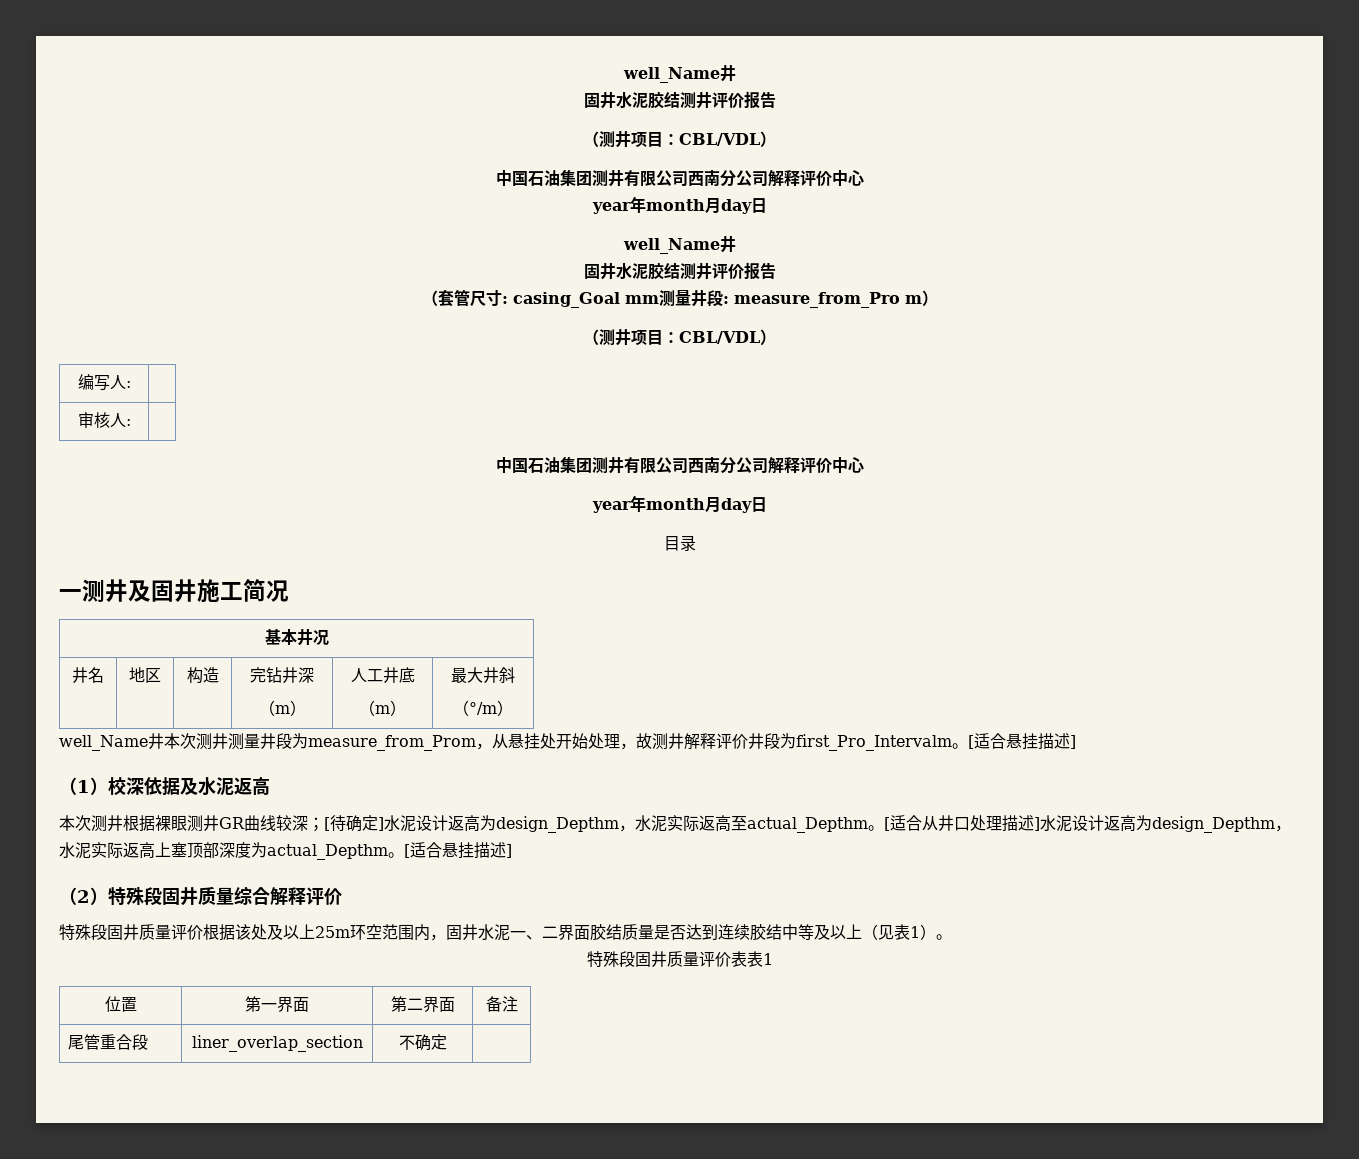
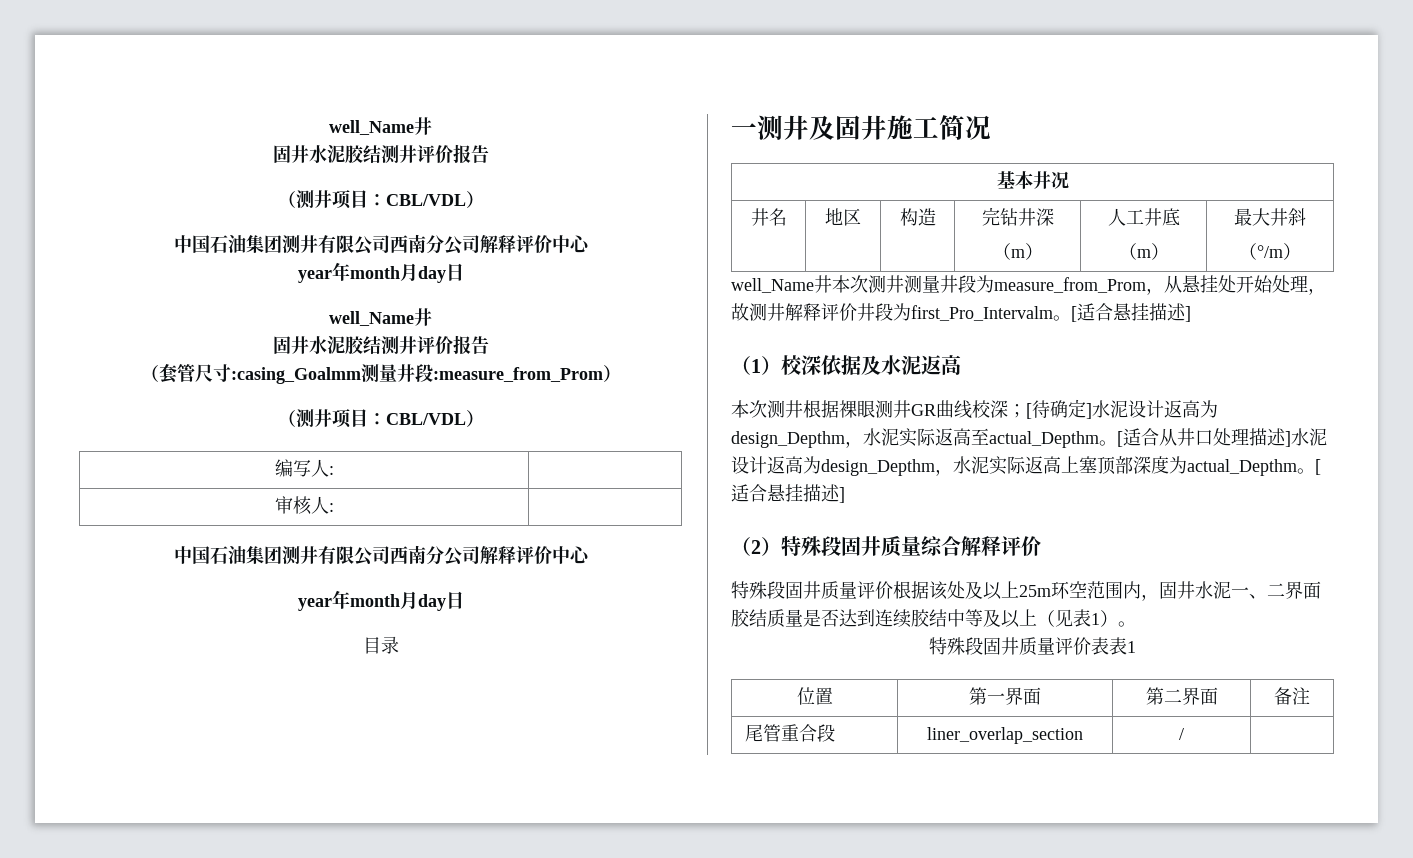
[501,290,922,308] : casing_Goal mm测量井段: measure_from_Pro m -> [230,364,603,384] :casing_Goalmm测量井段:measure_from_Prom
[276,815,292,831] 较 -> [972,400,991,418] 校
[398,1034,447,1051] 不确定 -> [1179,728,1184,740] /

